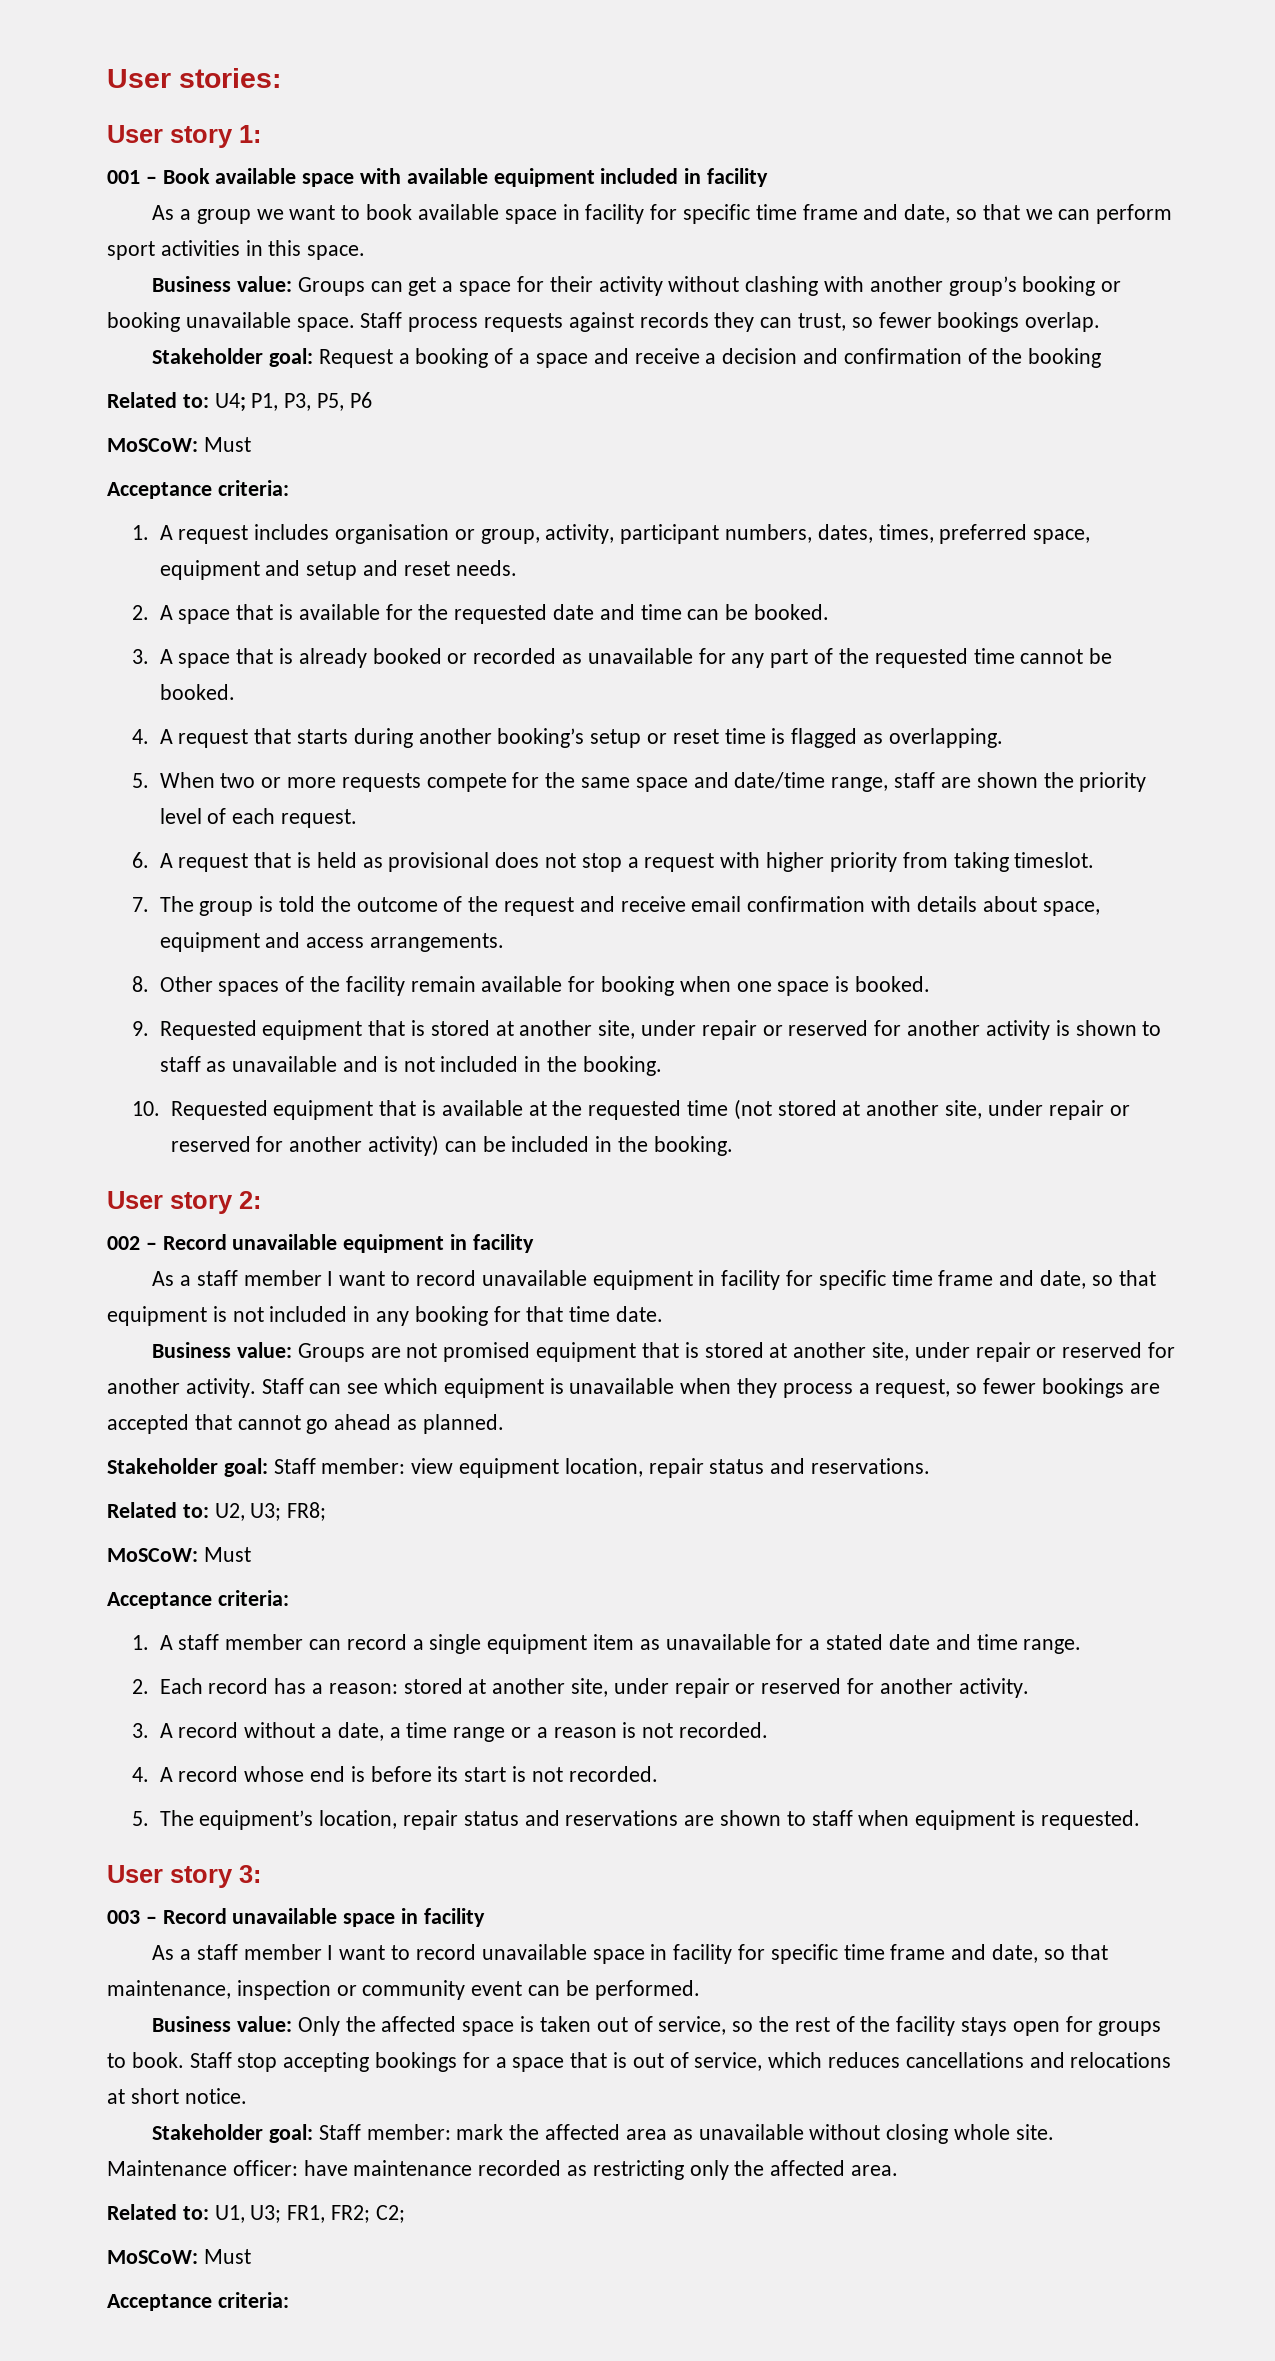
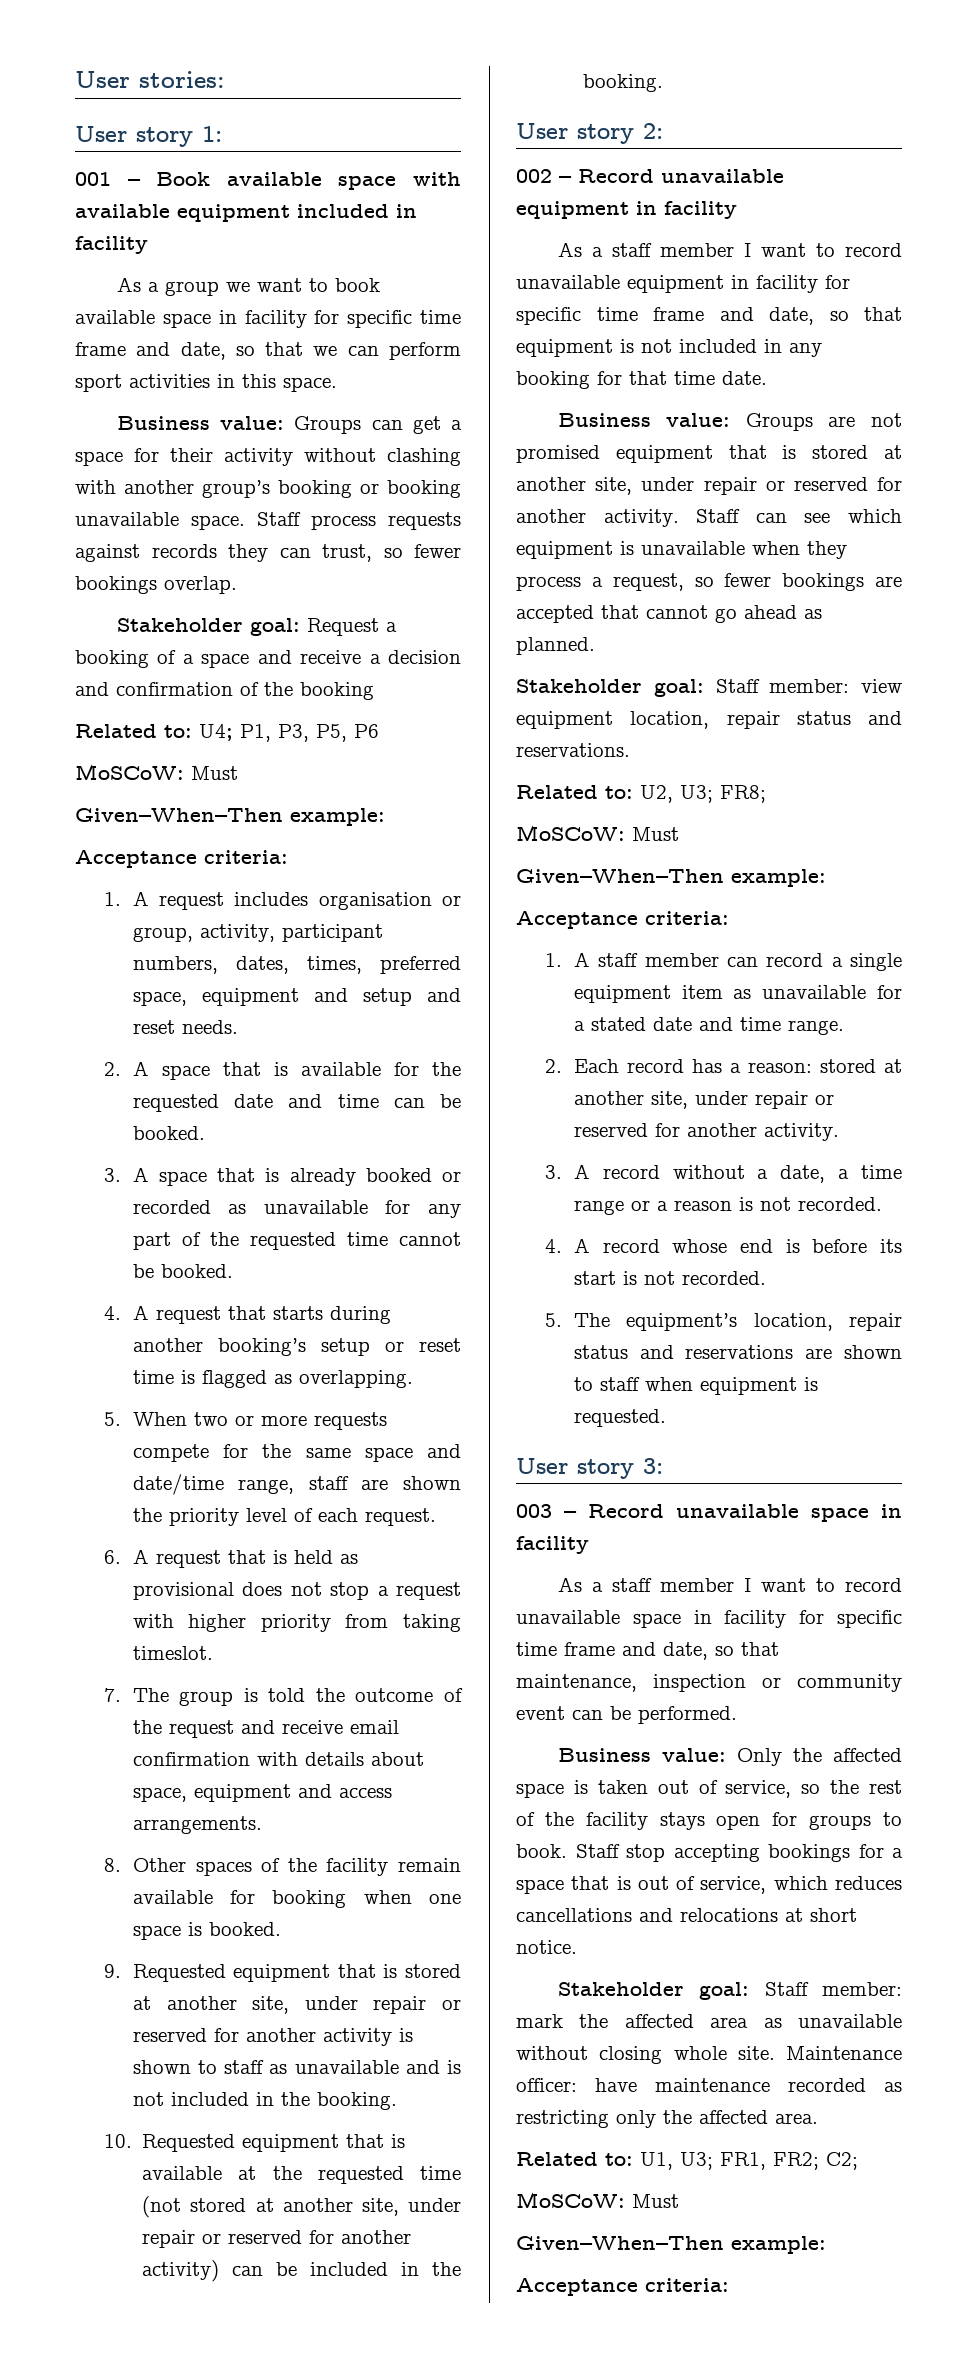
(251, 444) none -> [75,808,385,826] // Given–When–Then example:
(251, 1554) none -> [516,869,826,887] // Given–When–Then example:
(251, 2256) none -> [516,2236,826,2254] // Given–When–Then example:

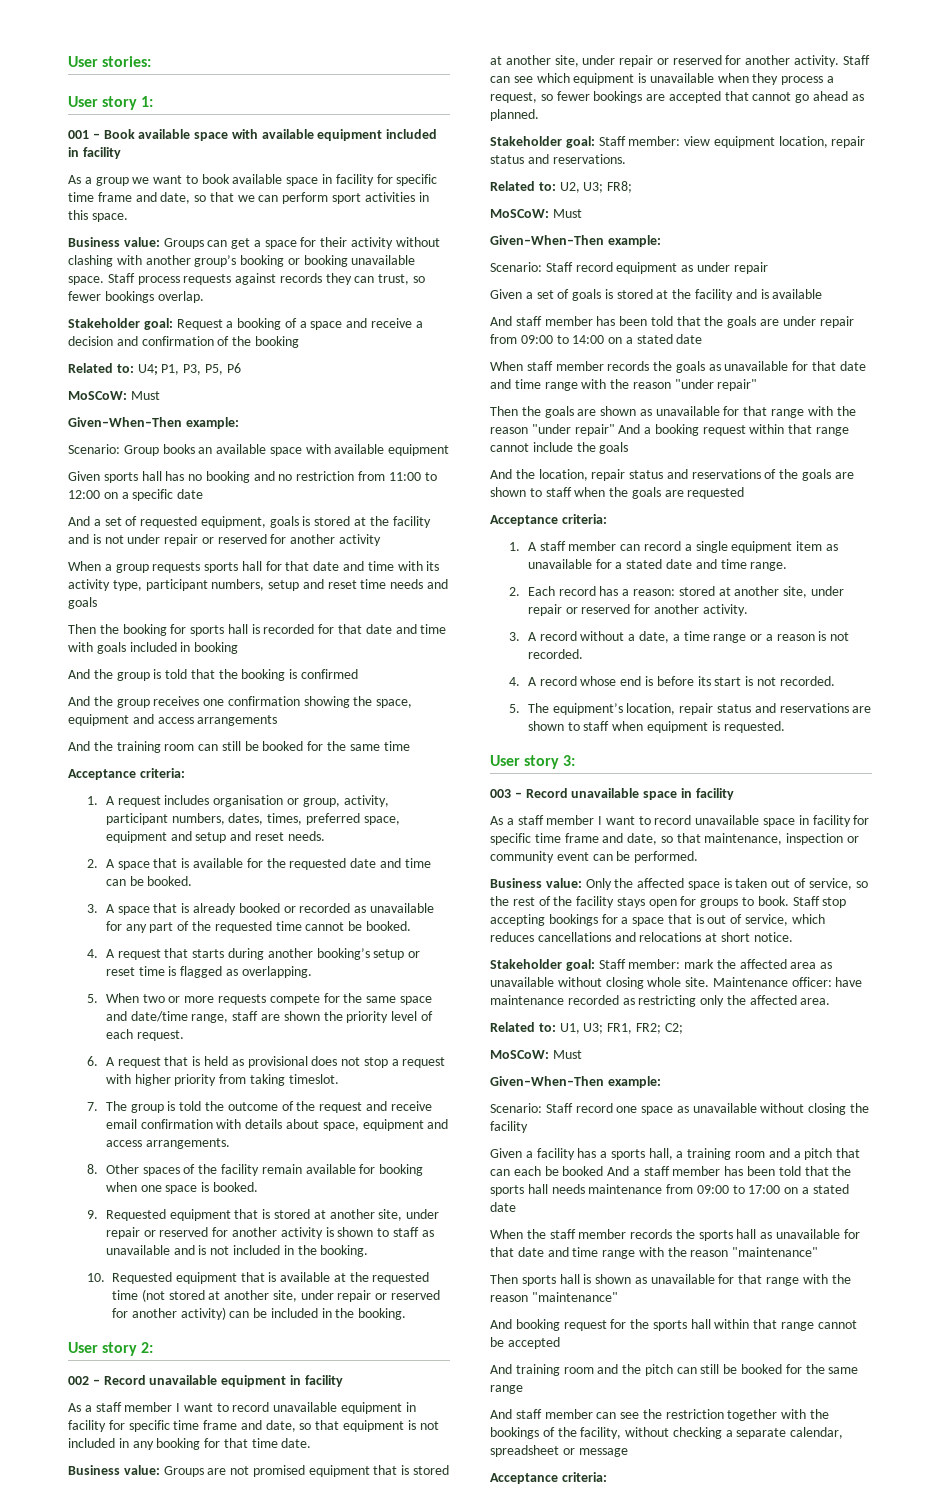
(385, 817) none -> [68,444,450,456] [68,471,437,483] [68,489,204,501] [68,516,431,528] [68,534,382,546] [68,561,440,573] [68,579,449,591] [68,597,97,609] [68,624,447,636] [68,642,239,654] [68,669,359,681] [68,696,413,708] [68,714,278,726] [68,741,410,753] // Scenario: Group books an available space with available equipment // Given sports hall has no booking and no restriction from 11:00 to 12:00 on a specific date // And a set of requested equipment, goals is stored at the facility and is not under repair or reserved for another activity // When a group requests sports hall for that date and time with its activity type, participant numbers, setup and reset time needs and goals // Then the booking for sports hall is recorded for that date and time with goals included in booking // And the group is told that the booking is confirmed // And the group receives one confirmation showing the space, equipment and access arrangements // And the training room can still be booked for the same time
(826, 878) none -> [490,262,768,274] [490,289,823,301] [490,316,854,328] [490,334,703,344] [490,361,866,373] [490,379,758,391] [490,406,856,418] [490,424,850,436] [490,442,629,454] [490,469,854,481] [490,487,745,499] // Scenario: Staff record equipment as under repair // Given a set of goals is stored at the facility and is available // And staff member has been told that the goals are under repair from 09:00 to 14:00 on a stated date // When staff member records the goals as unavailable for that date and time range with the reason "under repair" // Then the goals are shown as unavailable for that range with the reason "under repair" And a booking request within that range cannot include the goals // And the location, repair status and reservations of the goals are shown to staff when the goals are requested
(826, 2245) none -> [490,1103,870,1115] [490,1121,528,1133] [490,1148,861,1160] [490,1166,852,1176] [490,1184,849,1196] [490,1202,516,1212] [490,1229,860,1241] [490,1247,819,1259] [490,1274,851,1286] [490,1292,618,1302] [490,1319,857,1331] [490,1337,560,1349] [490,1364,859,1376] [490,1385,523,1394] [490,1409,830,1421] [490,1427,844,1439] [490,1445,628,1457] // Scenario: Staff record one space as unavailable without closing the facility // Given a facility has a sports hall, a training room and a pitch that can each be booked And a staff member has been told that the sports hall needs maintenance from 09:00 to 17:00 on a stated date // When the staff member records the sports hall as unavailable for that date and time range with the reason "maintenance" // Then sports hall is shown as unavailable for that range with the reason "maintenance" // And booking request for the sports hall within that range cannot be accepted // And training room and the pitch can still be booked for the same range // And staff member can see the restriction together with the bookings of the facility, without checking a separate calendar, spreadsheet or message

